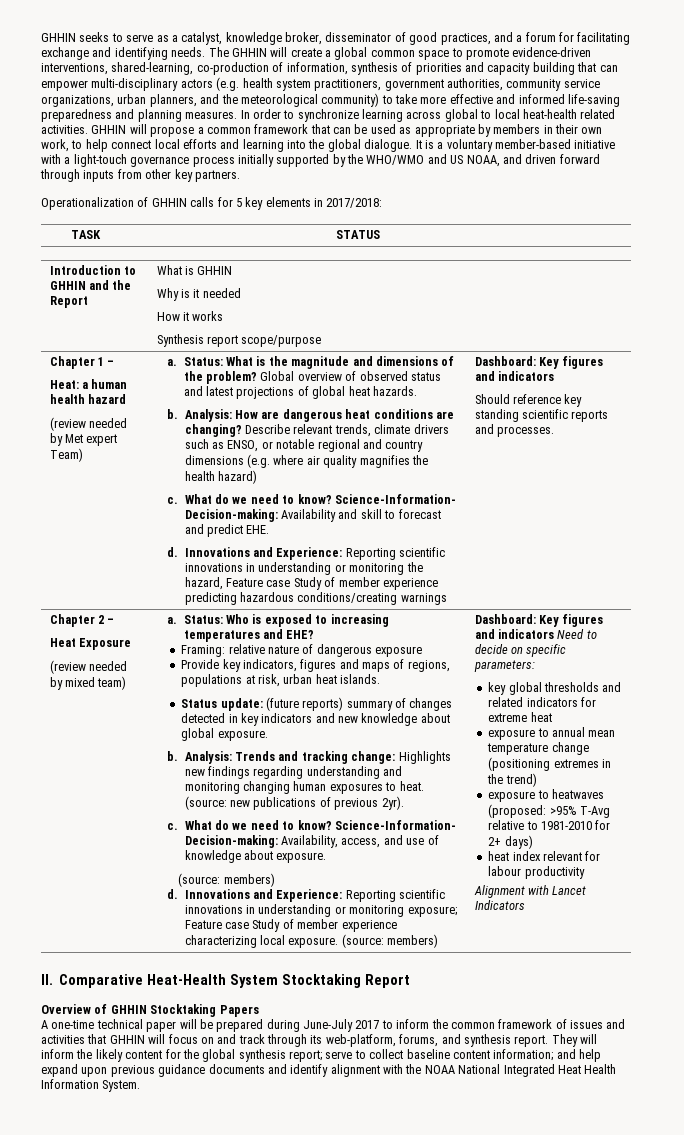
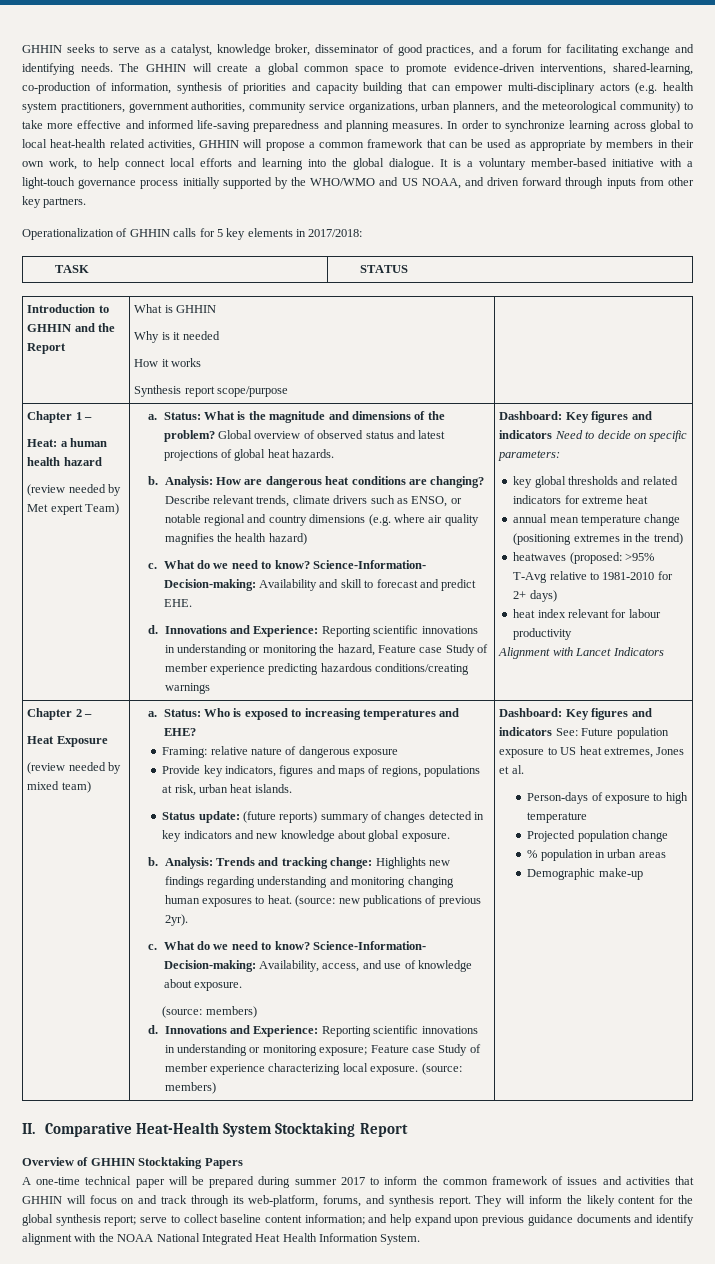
[41,125,88,134] activities. -> [147,140,195,151] activities,
[474,394,583,407] [474,409,609,422] [474,424,554,437] // Should reference key standing scientific reports and processes. -> [554,430,688,442] [498,450,561,461] [513,476,678,488] [513,495,649,504] [513,514,681,526] [513,533,683,545] [513,552,654,564] [513,571,673,583] [513,590,557,602] [513,609,661,618] [513,628,573,640] [498,647,664,659] Need to decide on specific parameters: // key global thresholds and related indicators for extreme heat // annual mean temperature change (positioning extremes in the trend) // heatwaves (proposed: >95% T-Avg relative to 1981-2010 for 2+ days) // heat index relevant for labour productivity // Alignment with Lancet Indicators
[557,629,597,639] [474,644,567,657] [473,660,535,672] [488,682,622,695] [488,697,597,707] [488,712,552,722] [488,727,616,740] [487,742,589,755] [488,757,612,771] [487,773,537,787] [488,789,605,802] [488,804,611,818] [488,820,611,830] [488,835,533,849] [488,851,601,861] [488,866,585,879] [473,885,587,898] [474,900,525,910] Need to decide on specific parameters: // key global thresholds and related indicators for extreme heat // exposure to annual mean temperature change (positioning extremes in the trend) // exposure to heatwaves (proposed: >95% T-Avg relative to 1981-2010 for 2+ days) // heat index relevant for labour productivity // Alignment with Lancet Indicators -> [555,727,669,739] [499,746,685,758] [499,765,524,774] [527,792,688,804] [527,812,588,823] [527,830,668,842] [527,849,666,861] [527,868,643,880] See: Future population exposure to US heat extremes, Jones et al. // Person-days of exposure to high temperature // Projected population change // % population in urban areas // Demographic make-up
[303,1019,353,1032] June-July -> [294,1179,337,1185] summer

